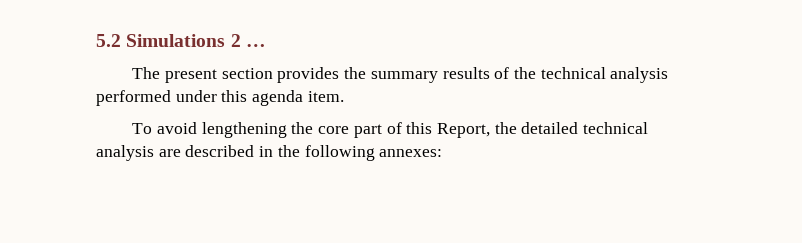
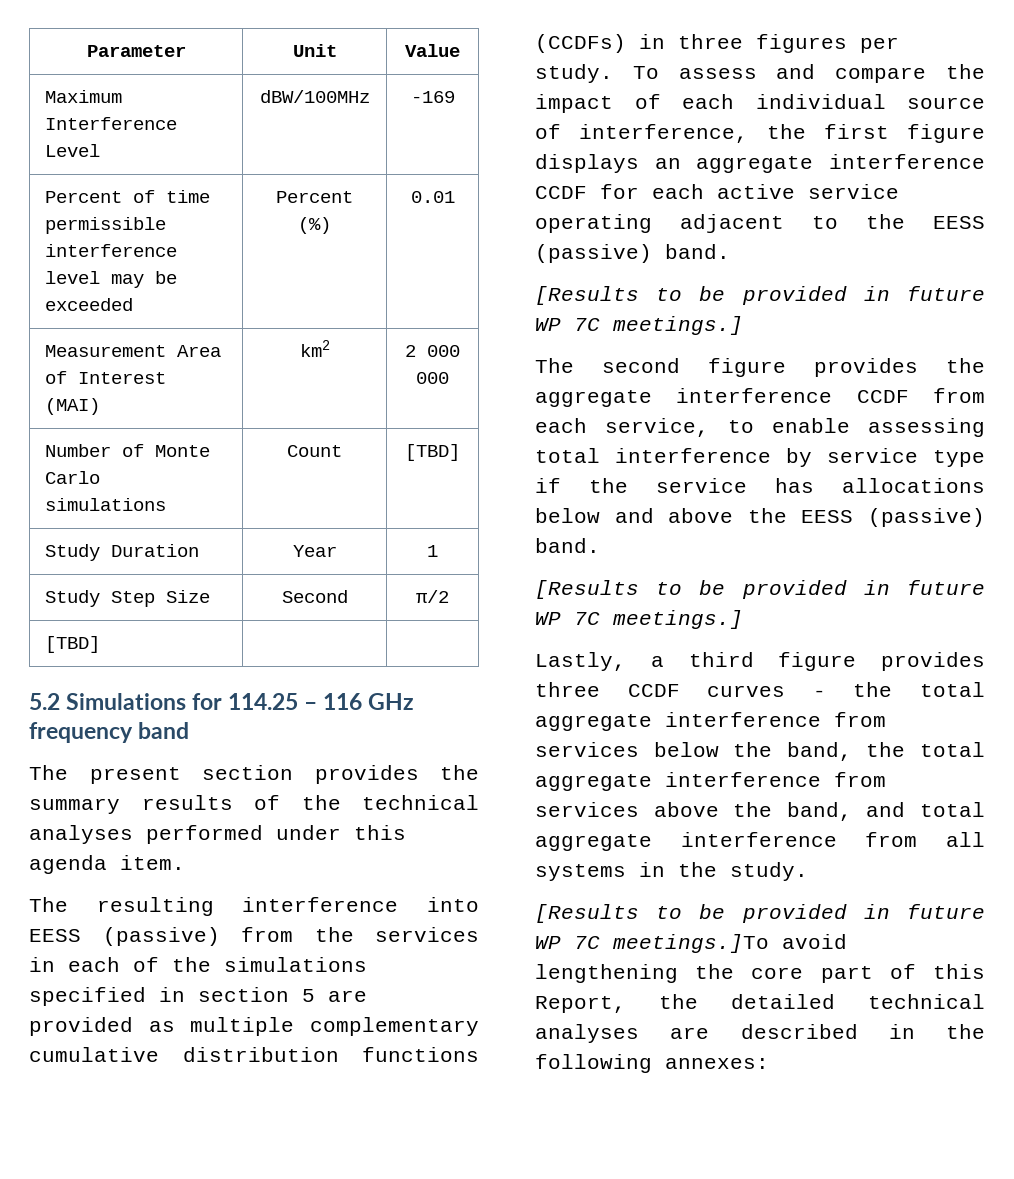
[96,34,266,47] 5.2 Simulations 2 … -> [86,45,186,57] [292,44,337,57] [405,44,460,57] [45,90,123,103] [45,117,178,130] [45,144,101,157] [259,90,370,103] [410,91,455,103] [45,190,211,203] [45,217,167,234] [45,244,178,257] [45,271,178,288] [45,298,134,311] [276,191,353,203] [298,217,331,234] [410,191,455,203] [45,345,222,357] [45,371,167,384] [45,398,101,415] [299,340,330,357] [405,345,460,357] [416,372,449,384] [45,444,211,457] [45,471,101,484] [45,498,167,511] [287,445,342,457] [405,444,460,461] [45,544,200,561] [292,545,337,557] [427,545,438,557] [45,590,211,607] [281,590,348,603] [416,590,449,603] [45,636,101,653] [29,693,415,710] [29,722,190,743] Parameter | Unit | Value // Maximum Interference Level | dBW/100MHz | -169 // Percent of time permissible interference level may be exceeded | Percent (%) | 0.01 // Measurement Area of Interest (MAI) | km2 | 2 000 000 // Number of Monte Carlo simulations | Count | [TBD] // Study Duration | Year | 1 // Study Step Size | Second | π/2 // [TBD] | | // 5.2 Simulations for 114.25 – 116 GHz frequency band
[610,67,669,83] analysis -> [29,825,133,844] analyses
[132,123,153,134] To -> [29,897,479,916] [29,927,479,946] [29,957,367,972] [29,987,367,1006] [29,1017,480,1036] [29,1047,479,1062] [535,34,899,53] [535,64,985,83] [535,94,985,113] [535,124,985,143] [535,154,985,173] [535,184,899,199] [535,214,985,233] [535,244,730,263] [535,286,985,305] [535,316,743,335] [535,358,985,377] [535,388,985,407] [535,418,985,437] [535,448,985,467] [535,478,985,493] [535,508,985,527] [535,538,600,553] [535,580,985,599] [535,610,743,629] [535,652,985,671] [535,682,985,697] [535,712,886,731] [535,742,985,761] [535,772,886,791] [535,802,985,821] [535,832,985,851] [535,862,808,881] [535,904,985,923] [535,934,769,953] The resulting interference into EESS (passive) from the services in each of the simulations specified in section 5 are provided as multiple complementary cumulative distribution functions (CCDFs) in three figures per study. To assess and compare the impact of each individual source of interference, the first figure displays an aggregate interference CCDF for each active service operating adjacent to the EESS (passive) band. // [Results to be provided in future WP 7C meetings.] // The second figure provides the aggregate interference CCDF from each service, to enable assessing total interference by service type if the service has allocations below and above the EESS (passive) band. // [Results to be provided in future WP 7C meetings.] // Lastly, a third figure provides three CCDF curves - the total aggregate interference from services below the band, the total aggregate interference from services above the band, and total aggregate interference from all systems in the study. // [Results to be provided in future WP 7C meetings.]To
[96,145,154,161] analysis -> [535,1024,639,1043] analyses

